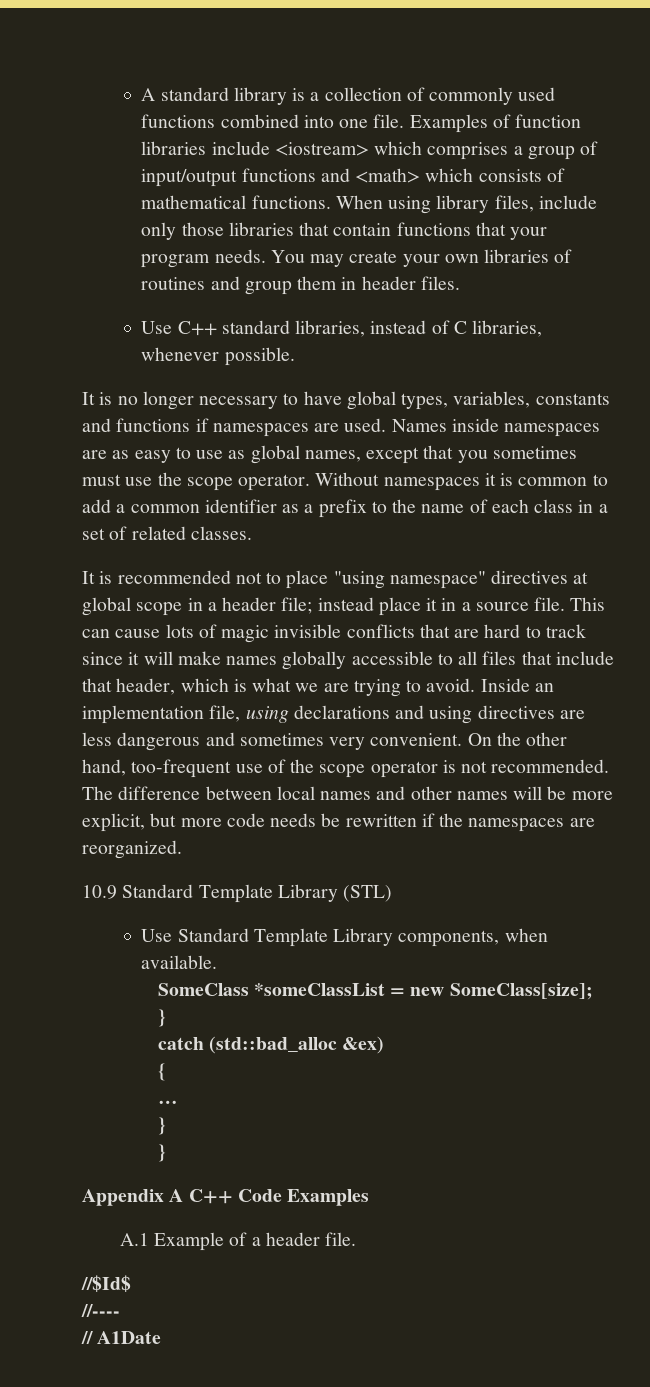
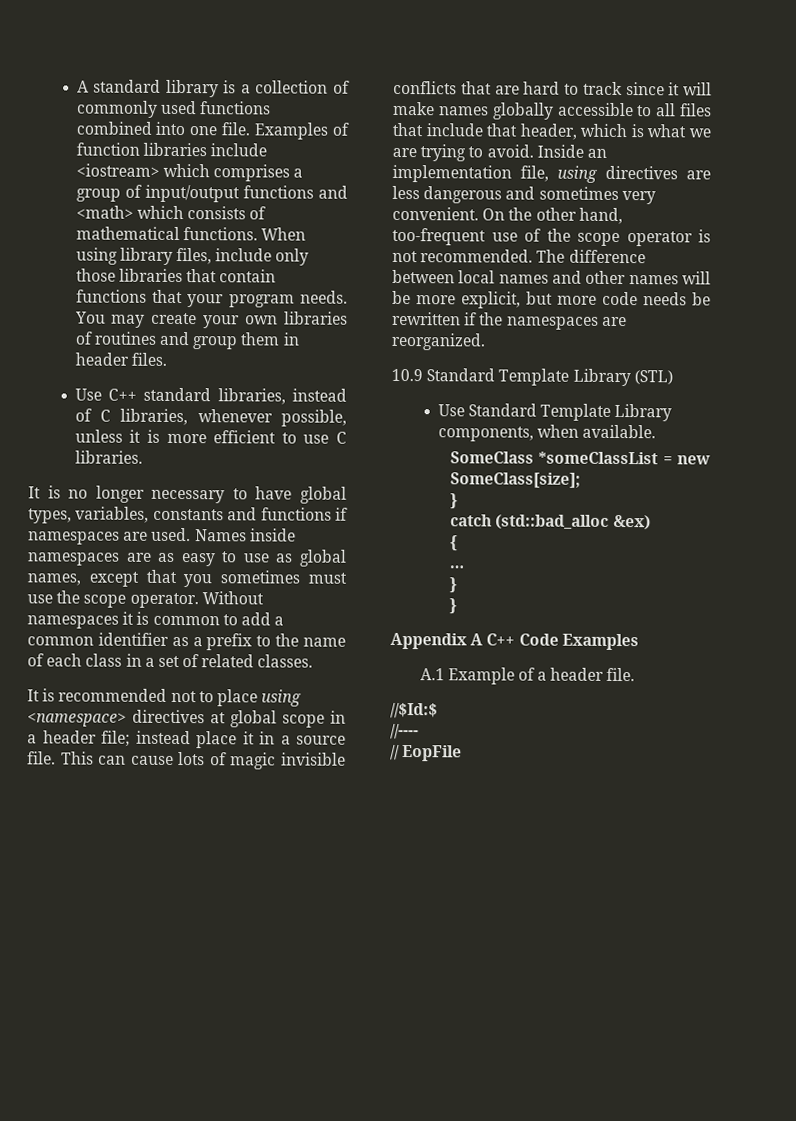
[224,347,295,366] possible. -> [281,409,347,427] [74,429,347,444] [74,450,143,464] possible, unless it is more efficient to use C libraries.
[333,571,486,589] "using namespace" -> [261,689,303,707] [27,712,127,727] using <namespace>
[293,705,473,724] declarations and using -> (598, 174) none
[81,1275,131,1292] //$Id$ -> [390,702,438,719] //$Id:$
[97,1331,162,1344] A1Date -> [402,745,463,762] EopFile

